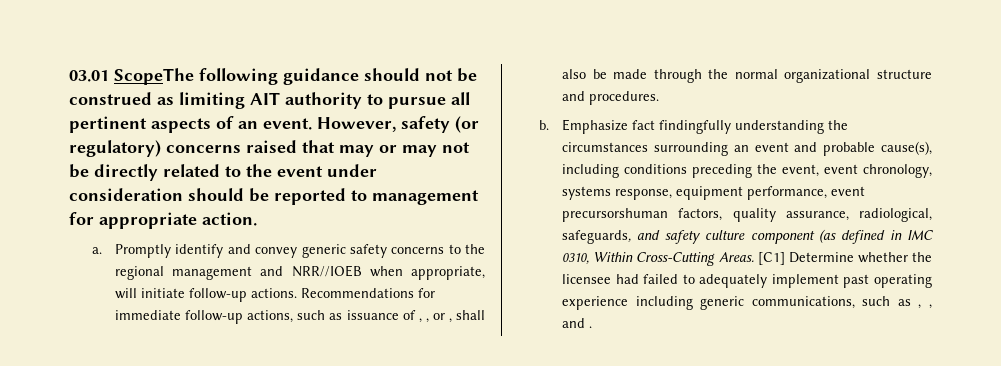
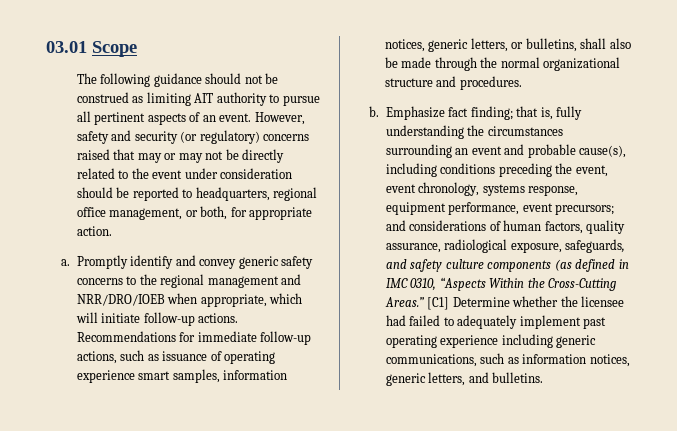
[114,68,194,85] ScopeThe -> [92,41,137,57] [76,73,97,84] Scope // The
(450, 124) none -> [111,130,178,144] and security
[372,190,479,205] management -> [195,187,318,201] [76,206,228,220] headquarters, regional office management, or both,
[291,265,362,277] NRR//IOEB -> [76,294,165,306] NRR/DRO/IOEB
(485, 273) none -> [269,293,303,304] which
[418,313,452,323] , , or , -> [224,351,276,364] [76,369,288,383] [384,38,577,52] operating experience smart samples, information notices, generic letters, or bulletins,
[659,120,732,134] findingfully -> [470,106,583,120] finding; that is, fully
[562,208,669,222] precursorshuman -> [555,204,615,215] [385,220,542,231] precursors; and considerations of human
[859,208,932,222] radiological, -> [444,239,562,253] radiological exposure,
[750,231,815,244] component -> [487,260,552,272] components
[593,252,754,266] Within Cross-Cutting Areas. -> [439,277,617,291] [384,297,424,307] “Aspects Within the Cross-Cutting Areas.”
[918,304,932,309] [562,318,593,328] , , and . -> [522,354,630,367] [385,372,544,386] information notices, generic letters, and bulletins.

